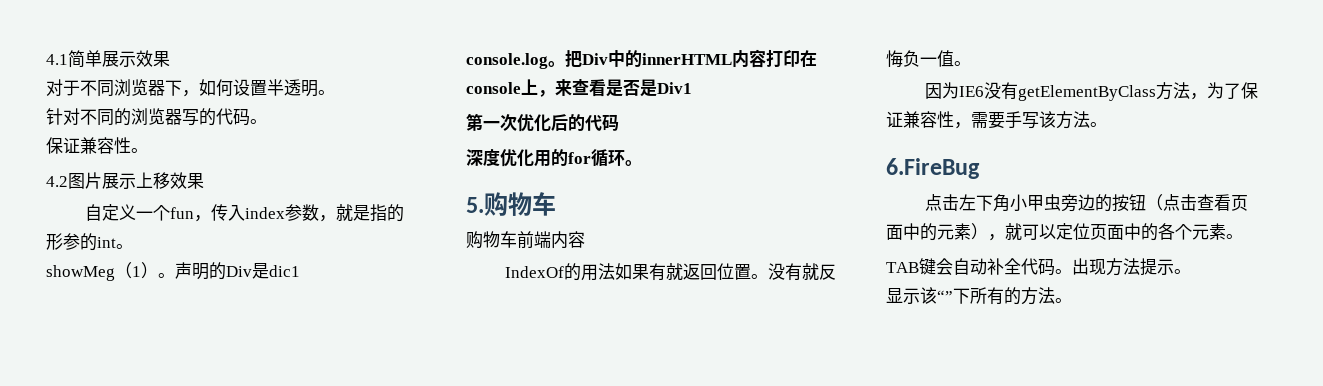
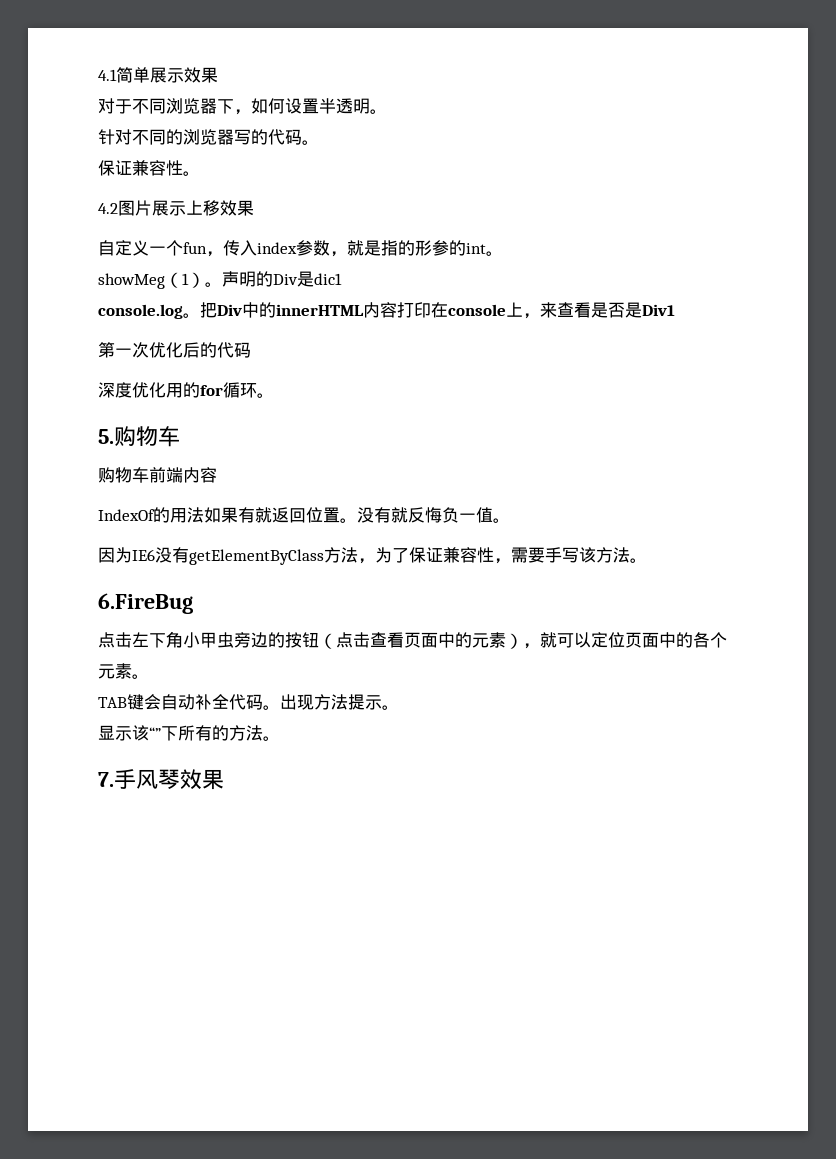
(1072, 300) none -> [98,769,224,790] // 7.手风琴效果

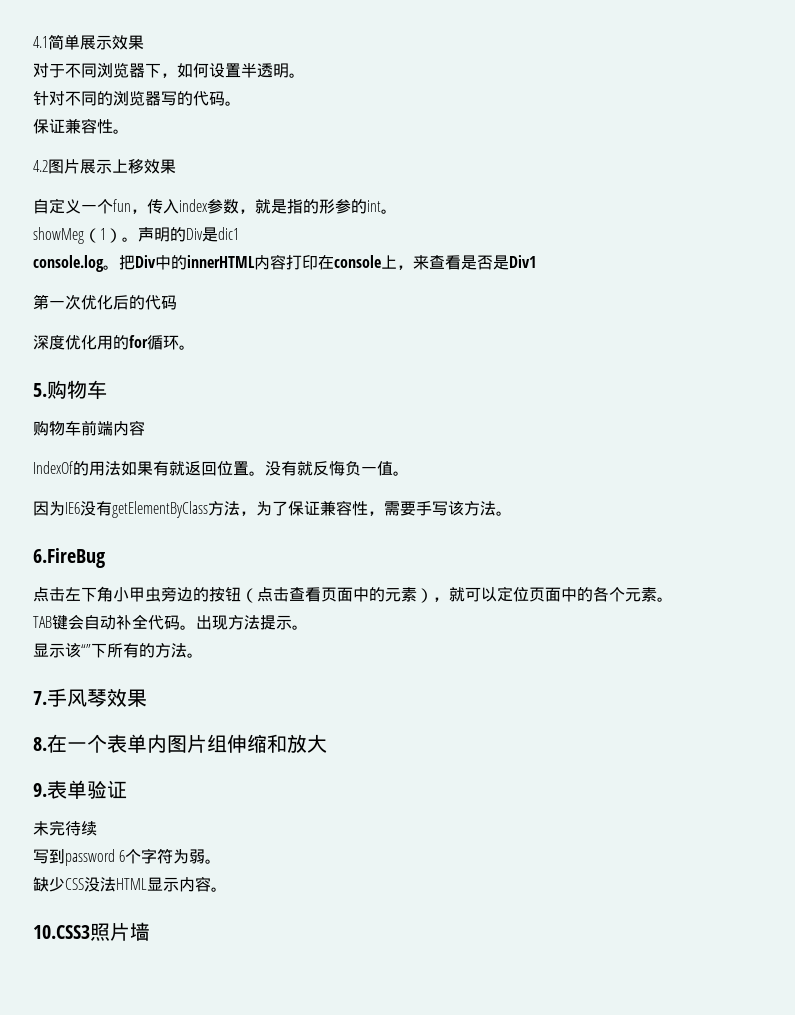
(224, 779) none -> [33,734,327,753] [33,780,127,799] [33,820,97,836] [33,848,222,866] [33,876,227,892] [33,922,150,941] // 8.在一个表单内图片组伸缩和放大 // 9.表单验证 // 未完待续 // 写到password 6个字符为弱。 // 缺少CSS没法HTML显示内容。 // 10.CSS3照片墙

